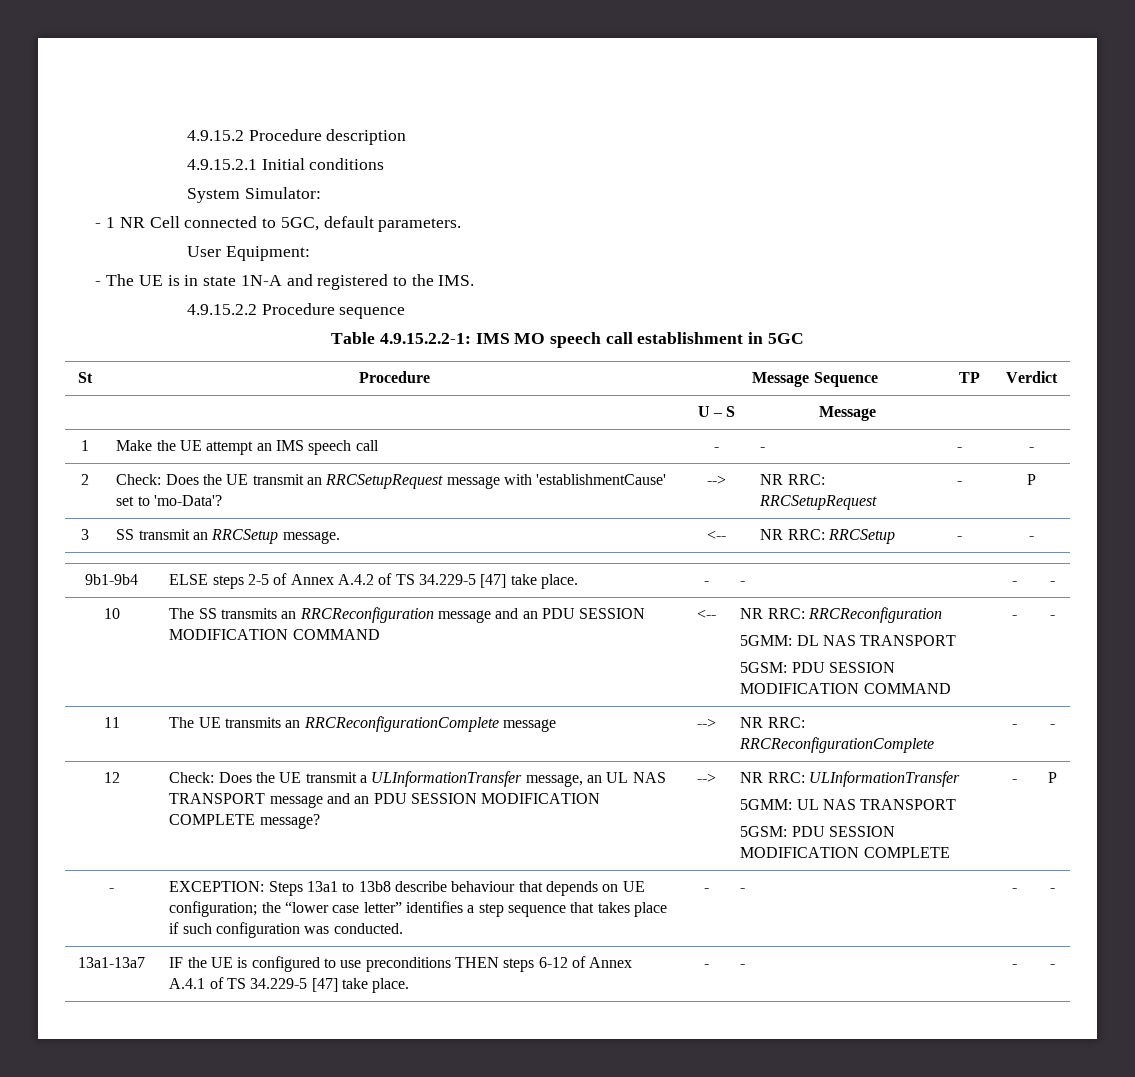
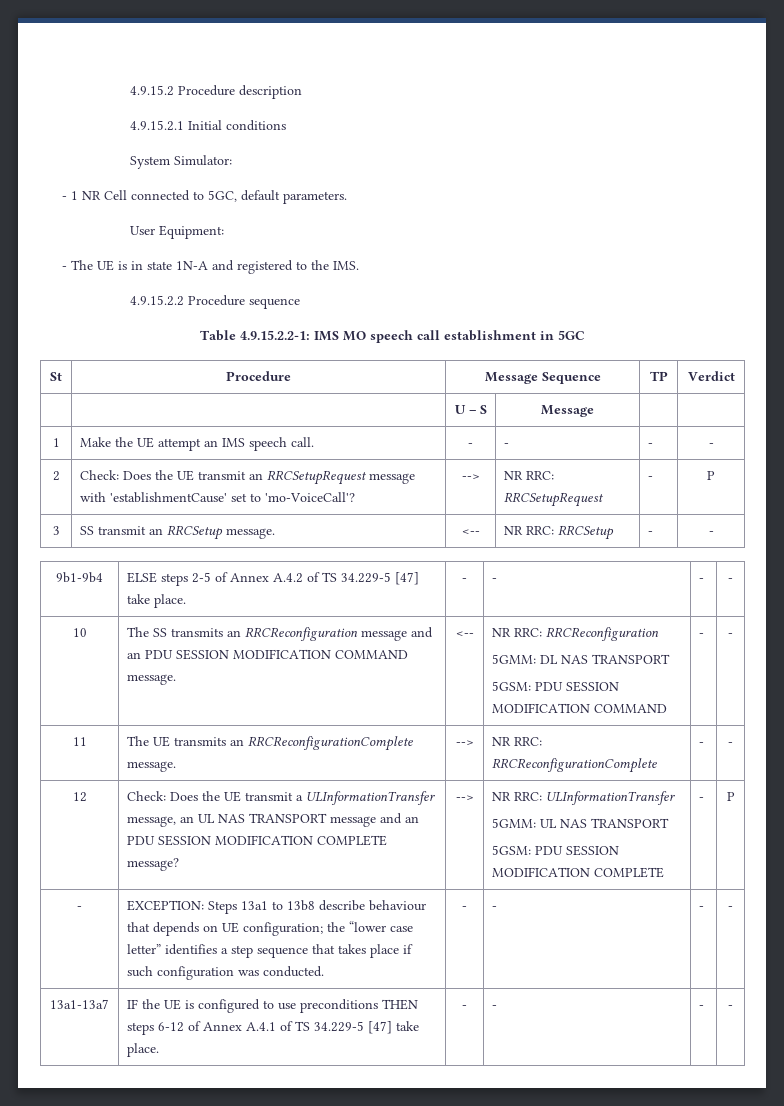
[355,440,379,451] call -> [291,437,315,447] call.
[154,495,223,506] 'mo-Data'? -> [265,492,356,502] 'mo-VoiceCall'?
(380, 634) none -> [127,674,177,685] message.
[502,719,556,732] message -> [127,761,177,772] message.

